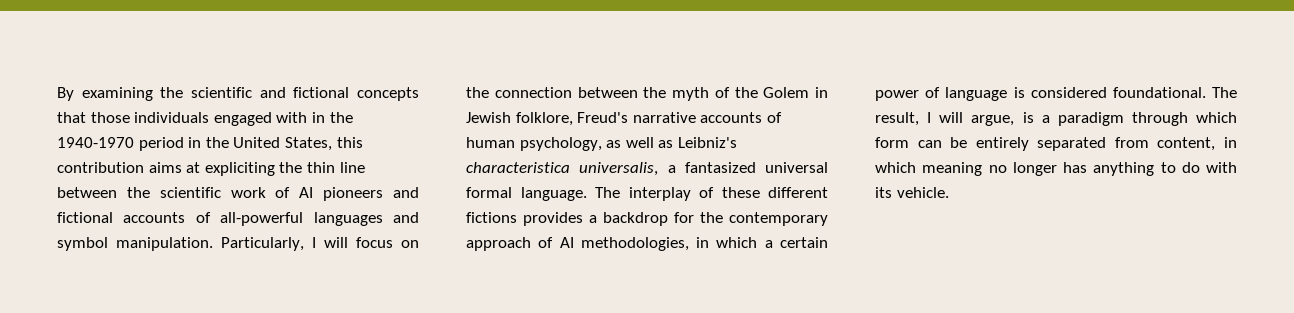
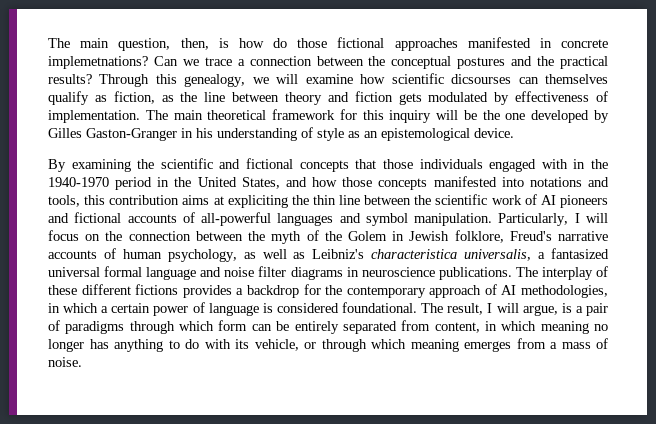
(57, 94) none -> [48,37,608,51] [48,56,609,69] [48,73,608,87] [48,91,608,105] [48,109,609,123] [48,127,514,141] The main question, then, is how do those fictional approaches manifested in concrete implemetnations? Can we trace a connection between the conceptual postures and the practical results? Through this genealogy, we will examine how scientific dicsourses can themselves qualify as fiction, as the line between theory and fiction gets modulated by effectiveness of implementation. The main theoretical framework for this inquiry will be the one developed by Gilles Gaston-Granger in his understanding of style as an epistemological device. //
(332, 144) none -> [285,176,609,190] [48,195,80,207] and how those concepts manifested into notations and tools,
[520,187,587,201] language. -> [146,266,512,280] language and noise filter diagrams in neuroscience publications.
[1057,112,1124,126] paradigm -> [586,303,609,316] [48,320,125,334] pair of paradigms
[896,187,949,198] vehicle. -> [254,338,608,352] [48,357,82,367] vehicle, or through which meaning emerges from a mass of noise.

